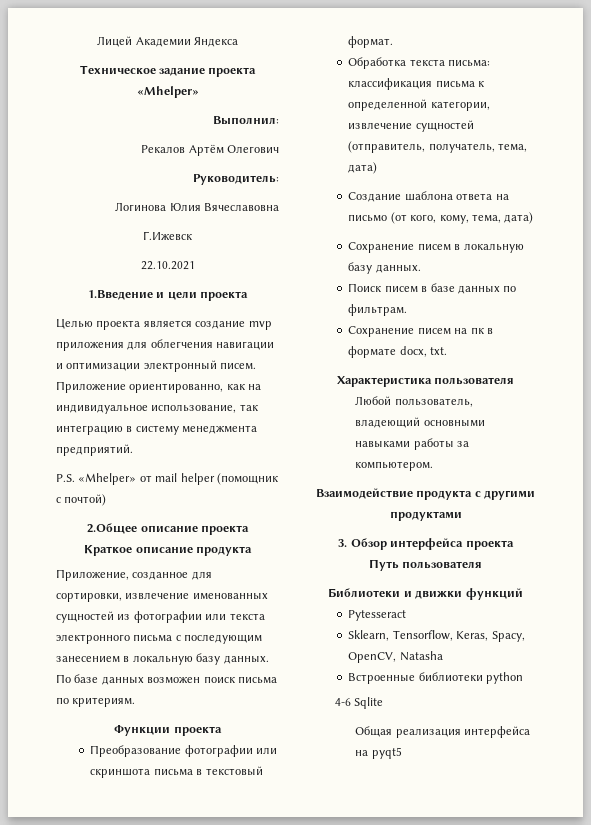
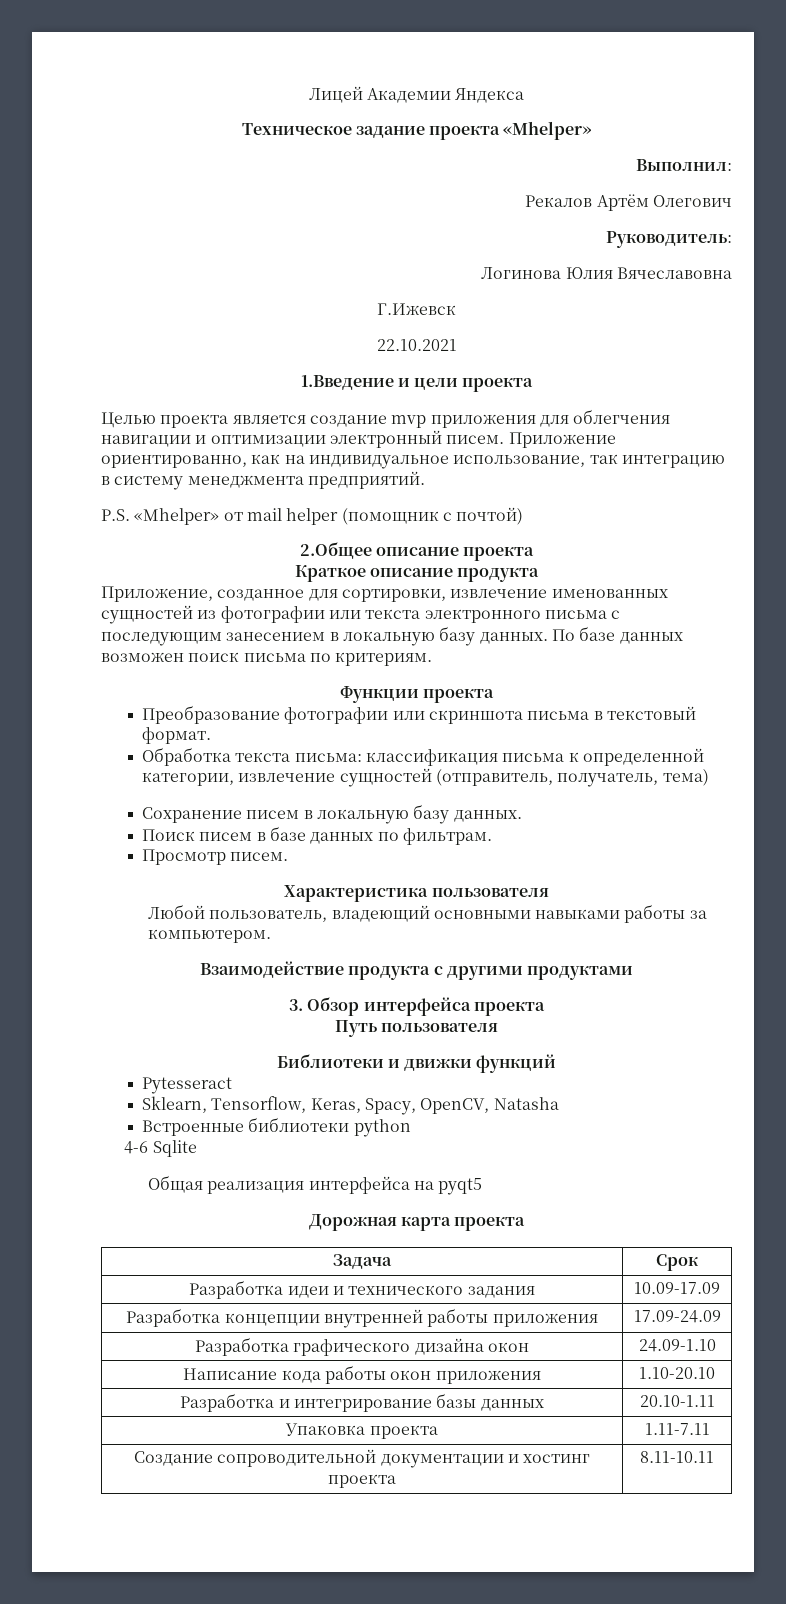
[498,143,528,152] [348,162,378,174] [348,191,509,202] [348,212,534,224] тема, дата) // Создание шаблона ответа на письмо (от кого, кому, тема, дата) -> [662,769,709,786] тема)
[348,326,493,337] [348,346,448,358] Сохранение писем на пк в формате docx, txt. -> [142,849,289,865] Просмотр писем.
(402, 753) none -> [308,1214,526,1231] [333,1254,392,1269] [656,1254,698,1271] [189,1280,535,1299] [634,1282,720,1294] [126,1308,598,1328] [633,1310,721,1323] [195,1337,529,1356] [638,1339,716,1352] [183,1365,541,1384] [639,1367,715,1379] [180,1393,544,1412] [639,1395,715,1407] [285,1423,438,1439] [644,1423,710,1435] [133,1449,591,1468] [328,1474,396,1488] [640,1451,714,1463] // Дорожная карта проекта // Задача | Срок // Разработка идеи и технического задания | 10.09-17.09 // Разработка концепции внутренней работы приложения | 17.09-24.09 // Разработка графического дизайна окон | 24.09-1.10 // Написание кода работы окон приложения | 1.10-20.10 // Разработка и интегрирование базы данных | 20.10-1.11 // Упаковка проекта | 1.11-7.11 // Создание сопроводительной документации и хостинг проекта | 8.11-10.11

